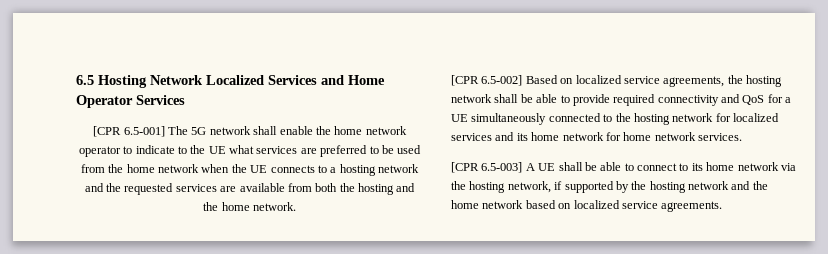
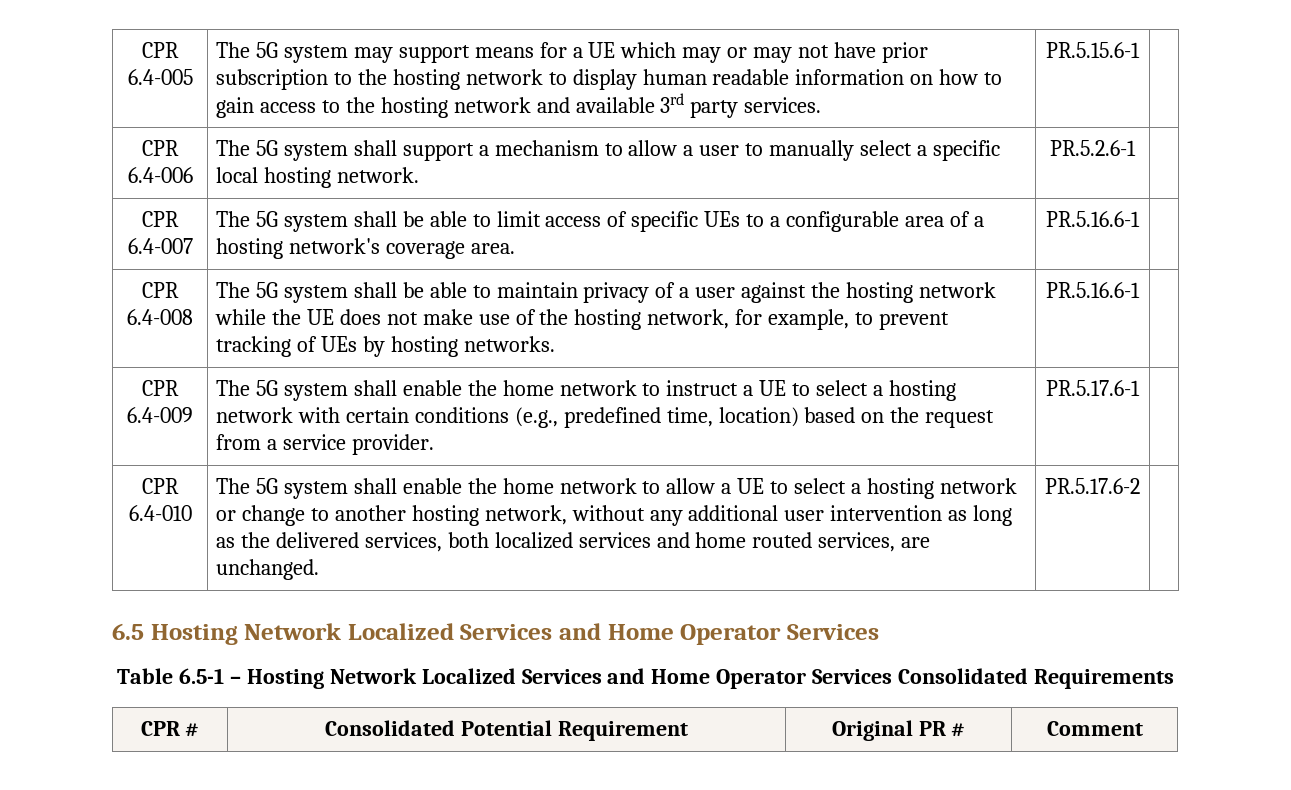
(76, 80) none -> [142,42,179,58] [127,69,193,85] [215,42,929,63] [215,69,1003,90] [215,93,822,118] [1046,42,1140,58] [142,140,179,156] [127,167,193,183] [215,140,1001,161] [215,167,419,188] [1050,140,1136,156] [142,211,179,227] [127,238,193,254] [215,211,984,232] [215,238,515,259] [1046,211,1140,227] [142,282,179,298] [127,309,193,325] [215,282,997,303] [214,309,950,330] [215,336,555,357] [1046,282,1140,298] [142,380,179,396] [127,407,193,423] [215,380,957,401] [215,407,995,428] [215,434,434,455] [1046,380,1140,396] [142,478,179,494] [128,505,192,521] [215,478,1017,499] [215,505,1013,526] [215,532,931,552] [215,559,319,580] [1045,478,1140,494] CPR 6.4-005 | The 5G system may support means for a UE which may or may not have prior subscription to the hosting network to display human readable information on how to gain access to the hosting network and available 3rd party services. | PR.5.15.6-1 | // CPR 6.4-006 | The 5G system shall support a mechanism to allow a user to manually select a specific local hosting network. | PR.5.2.6-1 | // CPR 6.4-007 | The 5G system shall be able to limit access of specific UEs to a configurable area of a hosting network's coverage area. | PR.5.16.6-1 | // CPR 6.4-008 | The 5G system shall be able to maintain privacy of a user against the hosting network while the UE does not make use of the hosting network, for example, to prevent tracking of UEs by hosting networks. | PR.5.16.6-1 | // CPR 6.4-009 | The 5G system shall enable the home network to instruct a UE to select a hosting network with certain conditions (e.g., predefined time, location) based on the request from a service provider. | PR.5.17.6-1 | // CPR 6.4-010 | The 5G system shall enable the home network to allow a UE to select a hosting network or change to another hosting network, without any additional user intervention as long as the delivered services, both localized services and home routed services, are unchanged. | PR.5.17.6-2 | //
[93,126,407,137] [78,145,422,157] [80,164,420,176] [84,183,416,195] [203,202,296,211] [451,75,782,87] [451,94,792,106] [451,113,779,125] [451,132,742,141] [451,162,796,173] [451,181,768,193] [451,200,723,212] [CPR 6.5-001] The 5G network shall enable the home network operator to indicate to the UE what services are preferred to be used from the home network when the UE connects to a hosting network and the requested services are available from both the hosting and the home network. // [CPR 6.5-002] Based on localized service agreements, the hosting network shall be able to provide required connectivity and QoS for a UE simultaneously connected to the hosting network for localized services and its home network for home network services. // [CPR 6.5-003] A UE shall be able to connect to its home network via the hosting network, if supported by the hosting network and the home network based on localized service agreements. -> [116,668,1175,689] [140,721,200,737] [325,720,688,741] [831,720,966,741] [1046,721,1143,736] Table 6.5-1 – Hosting Network Localized Services and Home Operator Services Consolidated Requirements // CPR # | Consolidated Potential Requirement | Original PR # | Comment

